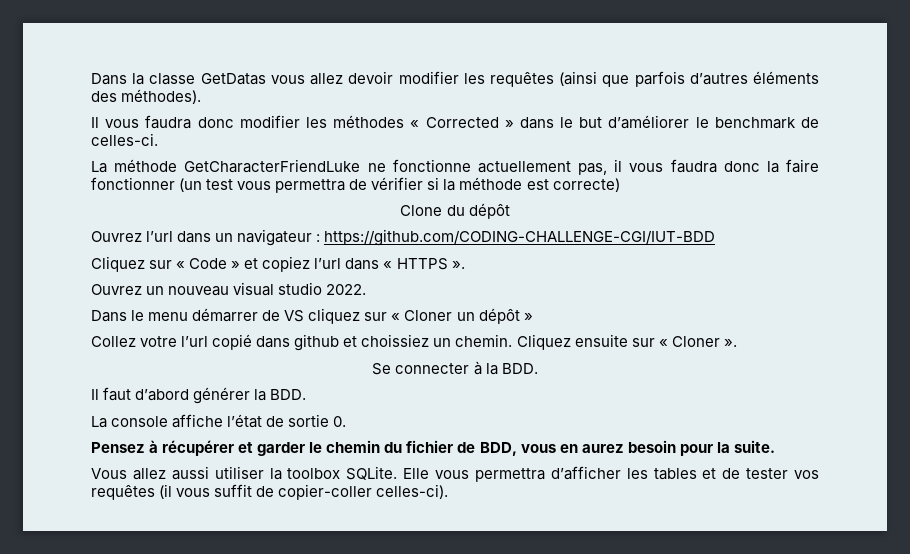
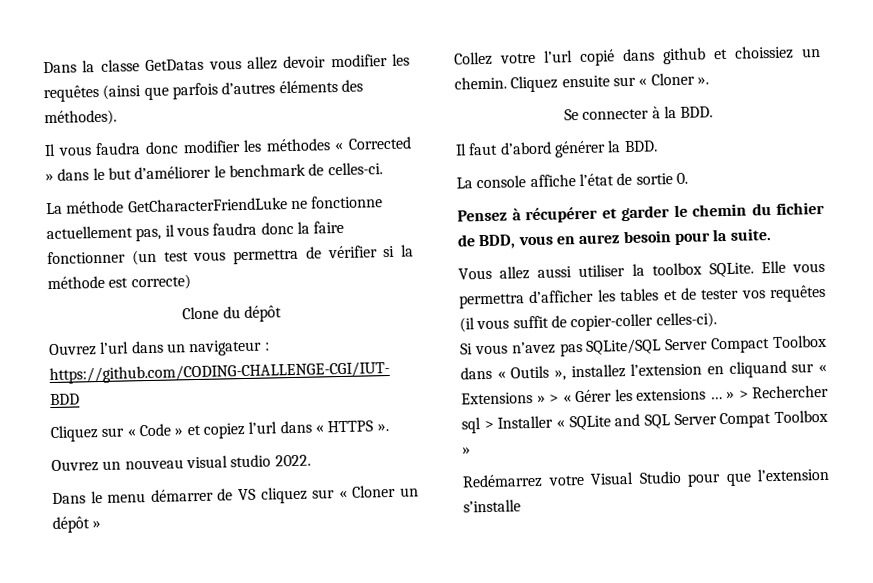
(449, 491) none -> [460,334,827,357] [460,360,827,381] [461,384,829,405] [461,409,828,434] [462,446,471,455] [462,467,829,489] [463,499,521,513] // Si vous n’avez pas SQLite/SQL Server Compact Toolbox dans « Outils », installez l’extension en cliquand sur « Extensions » > « Gérer les extensions … » > Rechercher sql > Installer « SQLite and SQL Server Compat Toolbox » // Redémarrez votre Visual Studio pour que l’extension s’installe

